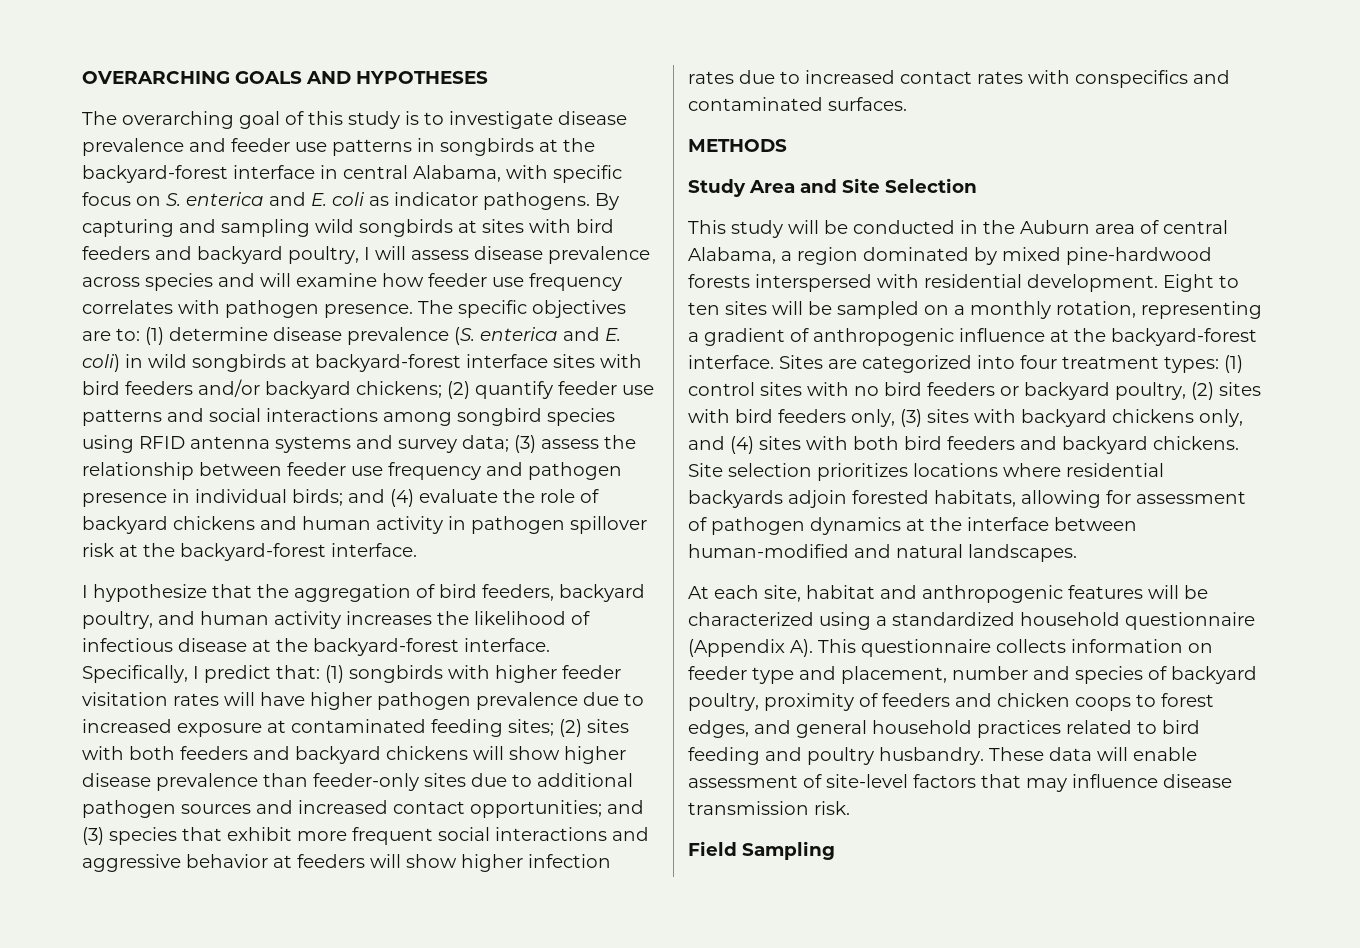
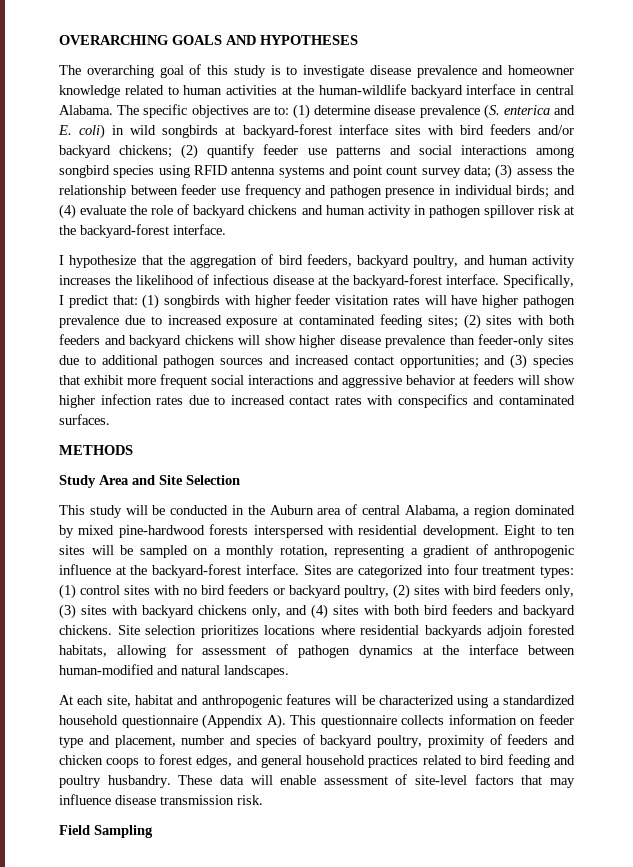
[231,138,595,156] [82,165,622,183] [82,192,619,210] [82,219,614,237] [82,246,650,264] [82,273,622,291] [82,300,413,318] feeder use patterns in songbirds at the backyard-forest interface in central Alabama, with specific focus on S. enterica and E. coli as indicator pathogens. By capturing and sampling wild songbirds at sites with bird feeders and backyard poultry, I will assess disease prevalence across species and will examine how feeder use frequency correlates with pathogen presence. -> [508,65,574,75] [59,84,574,98] [59,105,113,115] homeowner knowledge related to human activities at the human-wildlife backyard interface in central Alabama.
(393, 442) none -> [353,165,418,178] point count

